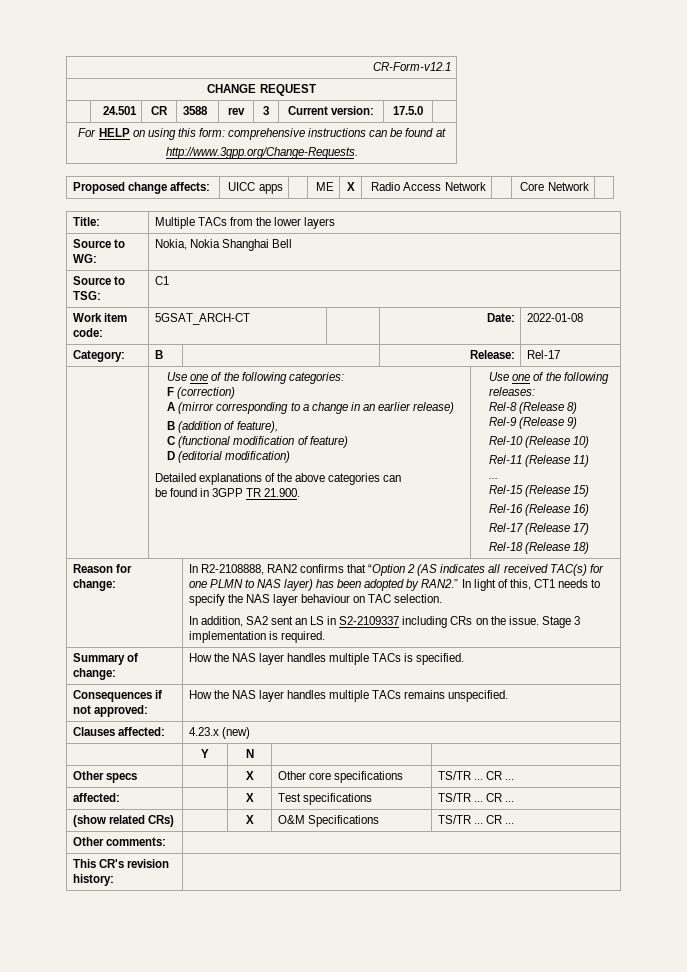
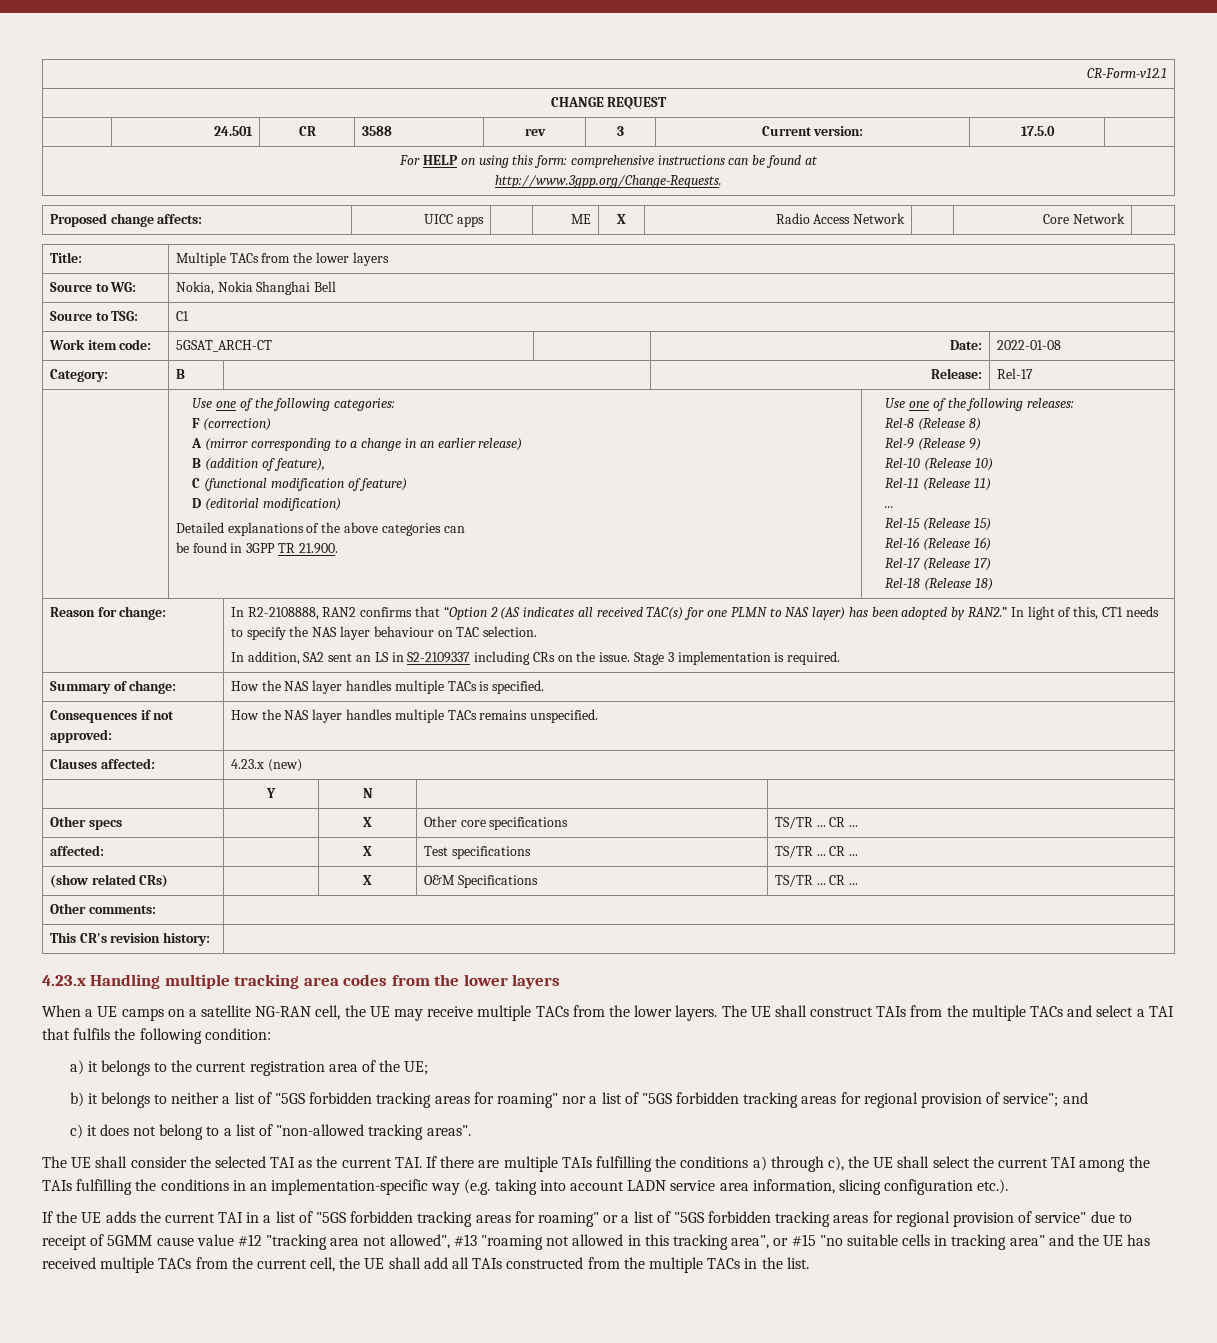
(114, 880) none -> [42,974,561,989] [42,1005,1174,1021] [42,1028,271,1044] [69,1060,429,1076] [69,1092,1088,1108] [69,1124,471,1140] [42,1156,1150,1172] [42,1179,1009,1195] [42,1211,1132,1227] [42,1234,1151,1250] [42,1257,809,1273] // 4.23.x Handling multiple tracking area codes from the lower layers // When a UE camps on a satellite NG-RAN cell, the UE may receive multiple TACs from the lower layers. The UE shall construct TAIs from the multiple TACs and select a TAI that fulfils the following condition: // a) it belongs to the current registration area of the UE; // b) it belongs to neither a list of "5GS forbidden tracking areas for roaming" nor a list of "5GS forbidden tracking areas for regional provision of service"; and // c) it does not belong to a list of "non-allowed tracking areas". // The UE shall consider the selected TAI as the current TAI. If there are multiple TAIs fulfilling the conditions a) through c), the UE shall select the current TAI among the TAIs fulfilling the conditions in an implementation-specific way (e.g. taking into account LADN service area information, slicing configuration etc.). // If the UE adds the current TAI in a list of "5GS forbidden tracking areas for roaming" or a list of "5GS forbidden tracking areas for regional provision of service" due to receipt of 5GMM cause value #12 "tracking area not allowed", #13 "roaming not allowed in this tracking area", or #15 "no suitable cells in tracking area" and the UE has received multiple TACs from the current cell, the UE shall add all TAIs constructed from the multiple TACs in the list.

